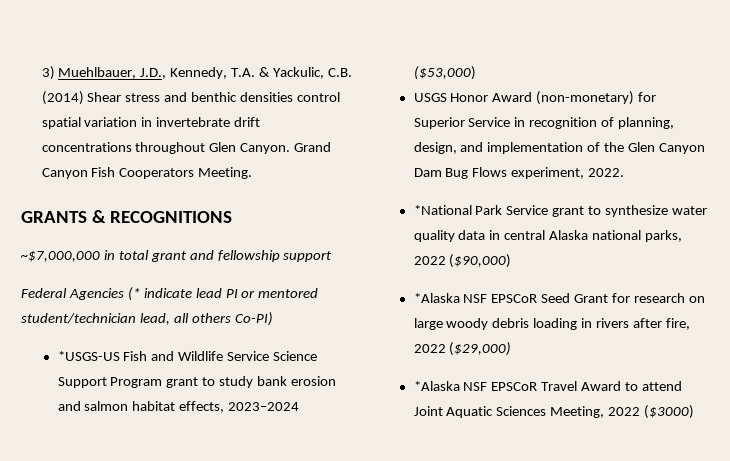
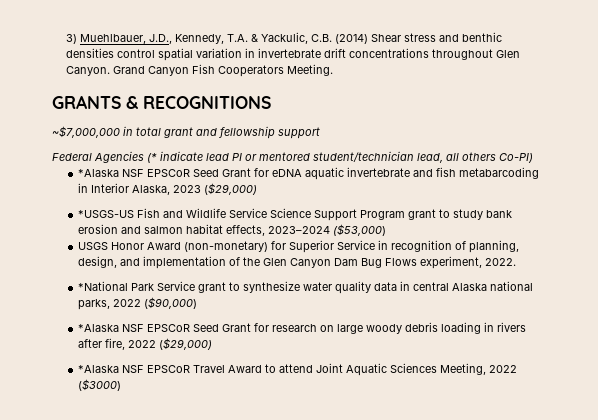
(273, 319) none -> [77,167,539,180] [77,183,257,195] // *Alaska NSF EPSCoR Seed Grant for eDNA aquatic invertebrate and fish metabarcoding in Interior Alaska, 2023 ($29,000)

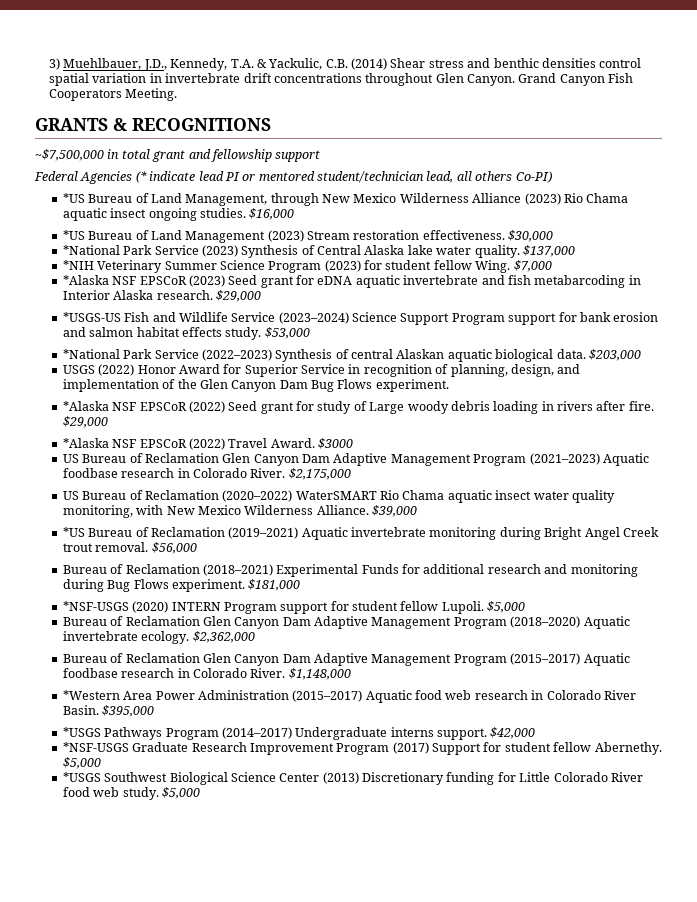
[52,126,120,138] ~$7,000,000 -> [35,149,104,161] ~$7,500,000
[77,168,251,177] // *Alaska NSF EPSCoR Seed Grant -> [62,193,629,206] [62,208,295,221] [62,230,554,243] [62,245,575,258] [62,260,552,273] [62,275,294,288] // *US Bureau of Land Management, through New Mexico Wilderness Alliance (2023) Rio Chama aquatic insect ongoing studies. $16,000 // *US Bureau of Land Management (2023) Stream restoration effectiveness. $30,000 // *National Park Service (2023) Synthesis of Central Alaska lake water quality. $137,000 // *NIH Veterinary Summer Science Program (2023) for student fellow Wing. $7,000 // *Alaska NSF EPSCoR (2023) Seed grant
[131,183,257,195] Alaska, 2023 ($29,000) -> [113,290,261,302] Alaska research. $29,000
(267, 213) none -> [278,312,349,324] (2023–2024)
[407,209,483,220] grant to study -> [508,312,577,325] support for
[225,224,386,236] effects, 2023–2024 ($53,000) -> [181,327,310,340] [62,349,641,362] effects study. $53,000 // *National Park Service (2022–2023) Synthesis of central Alaskan aquatic biological data. $203,000
(108, 246) none -> [98,364,135,376] (2022)
[183,241,268,252] (non-monetary) -> (220, 369) none
[419,256,516,269] [77,281,533,294] [77,297,197,310] [77,323,363,334] experiment, 2022. // *National Park Service grant to synthesize water quality data in central Alaska national parks, 2022 ($90,000) // *Alaska NSF EPSCoR Seed Grant for research on large -> [375,379,449,392] [62,401,405,414] experiment. // *Alaska NSF EPSCoR (2022) Seed grant for study of Large
[104,338,212,350] [77,363,517,376] [77,379,121,391] fire, 2022 ($29,000) // *Alaska NSF EPSCoR Travel Award to attend Joint Aquatic Sciences Meeting, 2022 ($3000) -> [628,401,654,411] [62,416,108,428] [62,438,354,450] [62,453,649,466] [62,468,351,480] [62,490,615,503] [62,505,418,518] [62,527,659,540] [62,542,197,554] [62,564,638,577] [62,579,301,592] [62,601,526,614] [62,616,630,629] [62,631,255,644] [62,653,630,666] [62,668,351,680] [62,690,636,703] [62,705,155,717] [62,727,536,740] [62,742,662,755] [62,757,101,769] [62,772,643,785] [62,787,200,800] fire. $29,000 // *Alaska NSF EPSCoR (2022) Travel Award. $3000 // US Bureau of Reclamation Glen Canyon Dam Adaptive Management Program (2021–2023) Aquatic foodbase research in Colorado River. $2,175,000 // US Bureau of Reclamation (2020–2022) WaterSMART Rio Chama aquatic insect water quality monitoring, with New Mexico Wilderness Alliance. $39,000 // *US Bureau of Reclamation (2019–2021) Aquatic invertebrate monitoring during Bright Angel Creek trout removal. $56,000 // Bureau of Reclamation (2018–2021) Experimental Funds for additional research and monitoring during Bug Flows experiment. $181,000 // *NSF-USGS (2020) INTERN Program support for student fellow Lupoli. $5,000 // Bureau of Reclamation Glen Canyon Dam Adaptive Management Program (2018–2020) Aquatic invertebrate ecology. $2,362,000 // Bureau of Reclamation Glen Canyon Dam Adaptive Management Program (2015–2017) Aquatic foodbase research in Colorado River. $1,148,000 // *Western Area Power Administration (2015–2017) Aquatic food web research in Colorado River Basin. $395,000 // *USGS Pathways Program (2014–2017) Undergraduate interns support. $42,000 // *NSF-USGS Graduate Research Improvement Program (2017) Support for student fellow Abernethy. $5,000 // *USGS Southwest Biological Science Center (2013) Discretionary funding for Little Colorado River food web study. $5,000

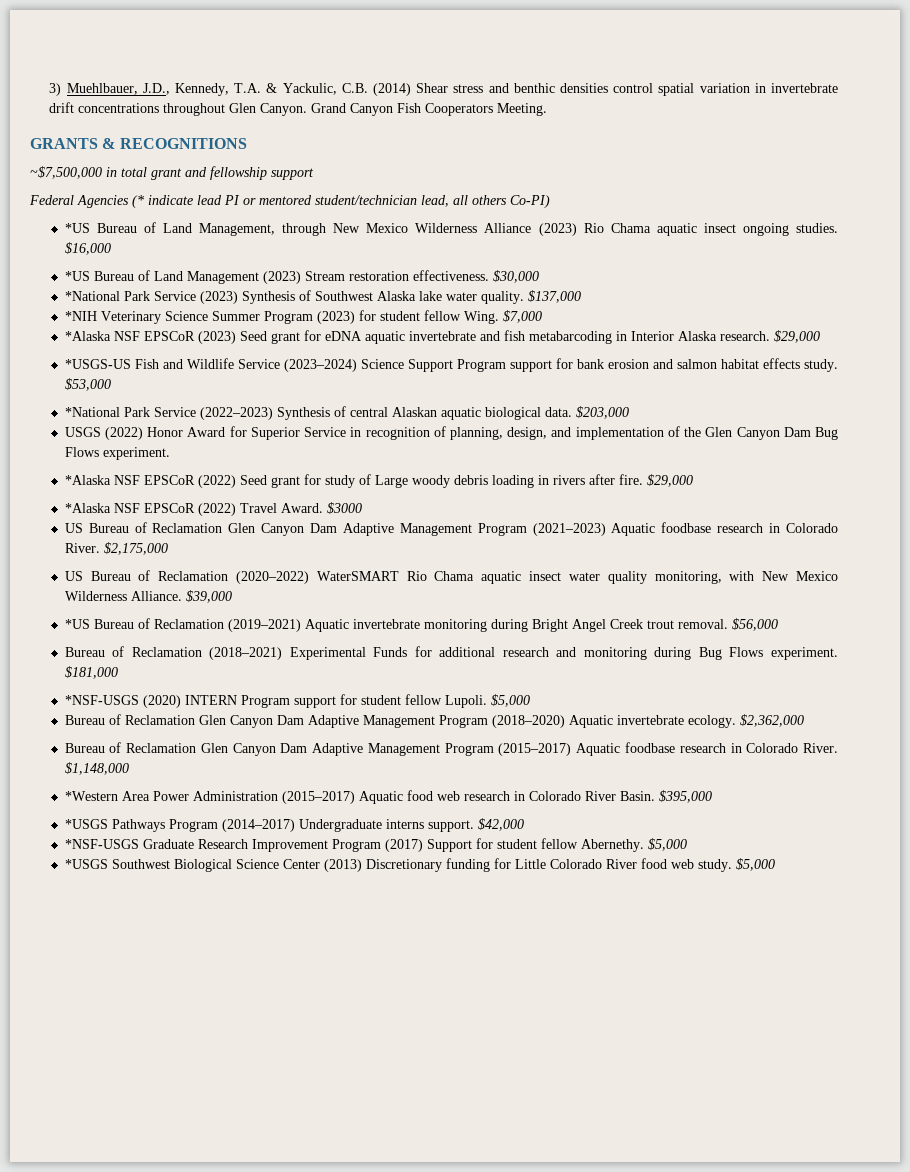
[317,245,362,255] Central -> [314,291,373,301] Southwest
[164,260,265,270] Summer Science -> [164,311,260,321] Science Summer

